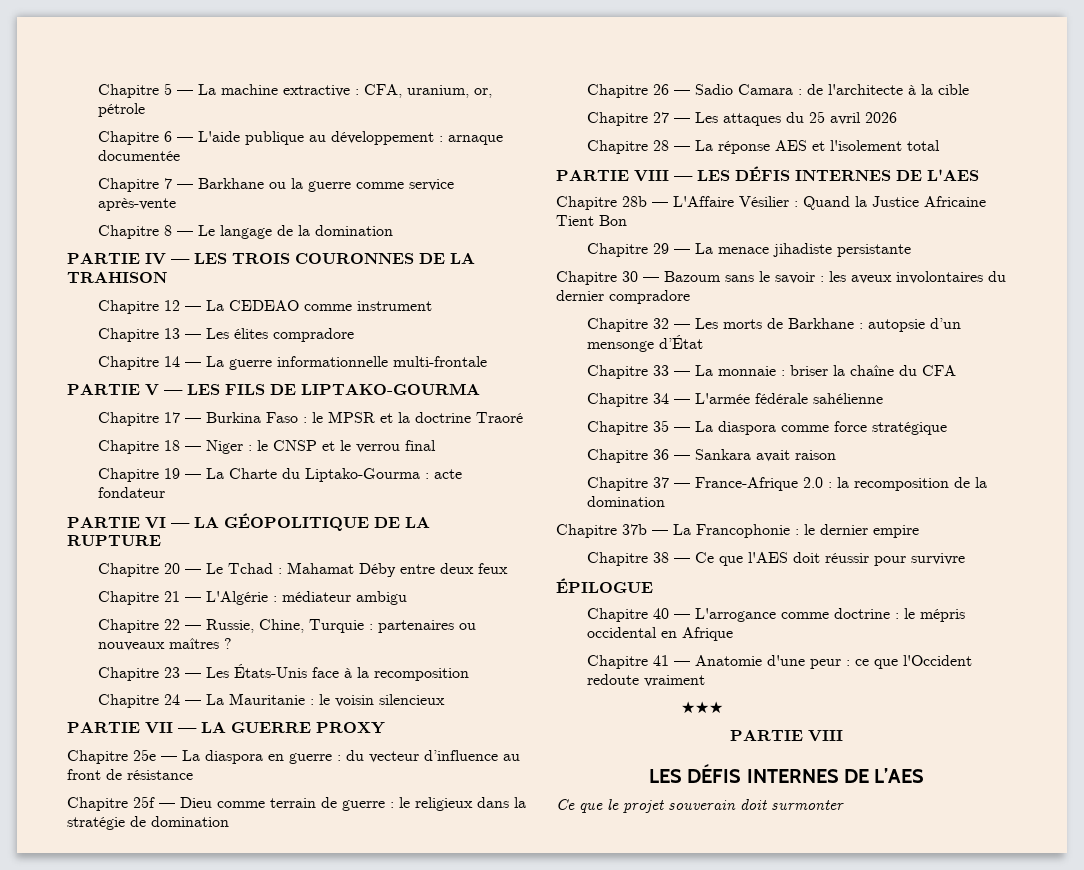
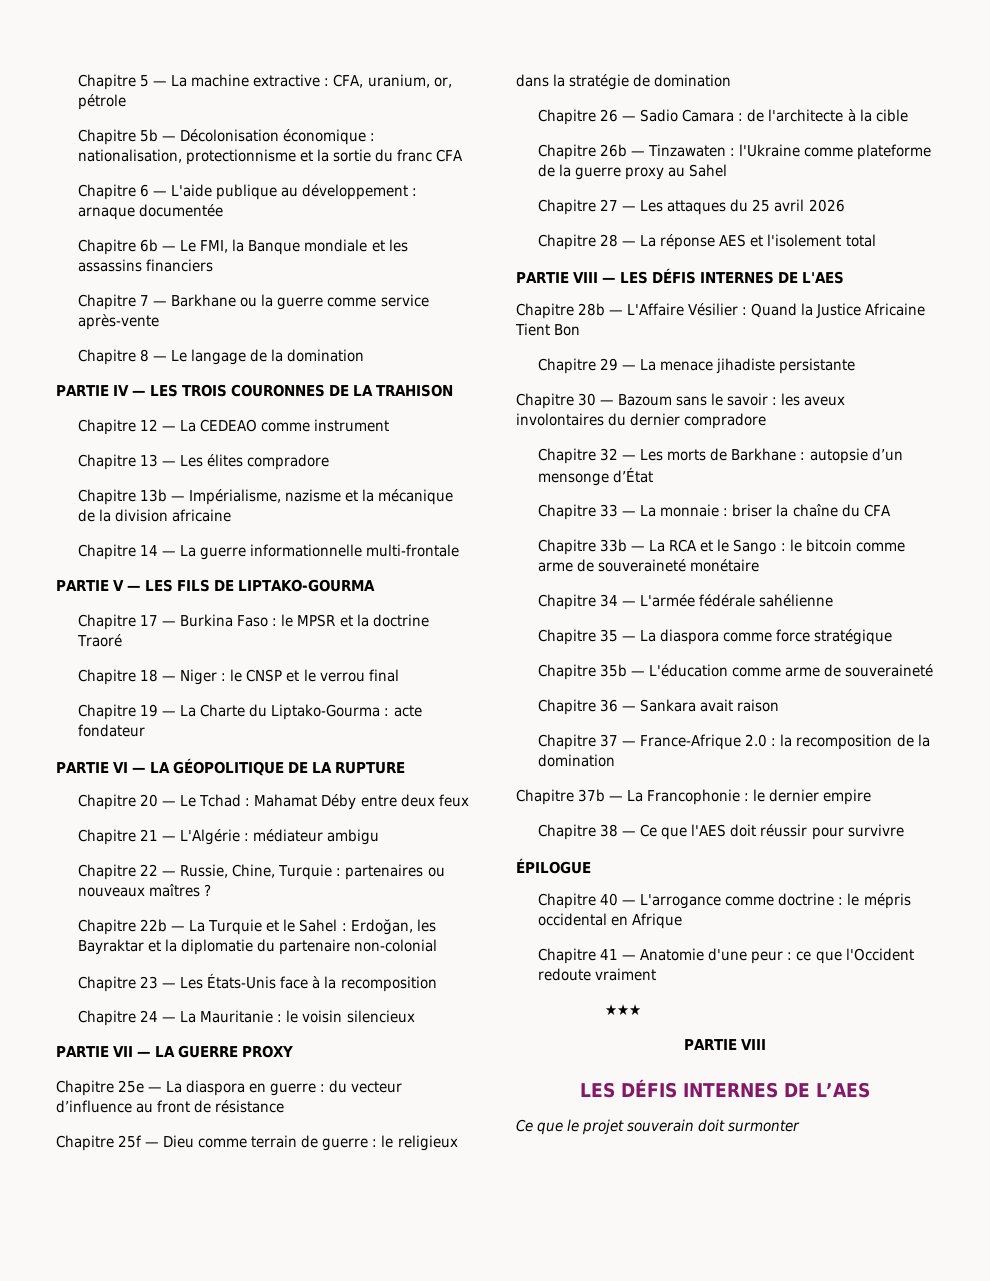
(146, 110) none -> [78,129,376,145] [78,149,464,165] // Chapitre 5b — Décolonisation économique : nationalisation, protectionnisme et la sortie du franc CFA
(181, 155) none -> [78,239,408,255] [78,259,214,272] // Chapitre 6b — Le FMI, la Banque mondiale et les assassins financiers
(355, 335) none -> [78,489,454,505] [78,509,232,522] // Chapitre 13b — Impérialisme, nazisme et la mécanique de la division africaine
(233, 643) none -> [78,919,436,935] [78,939,438,955] // Chapitre 22b — La Turquie et le Sahel : Erdoğan, les Bayraktar et la diplomatie du partenaire non-colonial
(970, 89) none -> [538,144,932,160] [538,164,728,180] // Chapitre 26b — Tinzawaten : l'Ukraine comme plateforme de la guerre proxy au Sahel
(957, 370) none -> [538,539,905,555] [538,559,760,572] // Chapitre 33b — La RCA et le Sango : le bitcoin comme arme de souveraineté monétaire
(948, 428) none -> [538,664,934,680] // Chapitre 35b — L'éducation comme arme de souveraineté

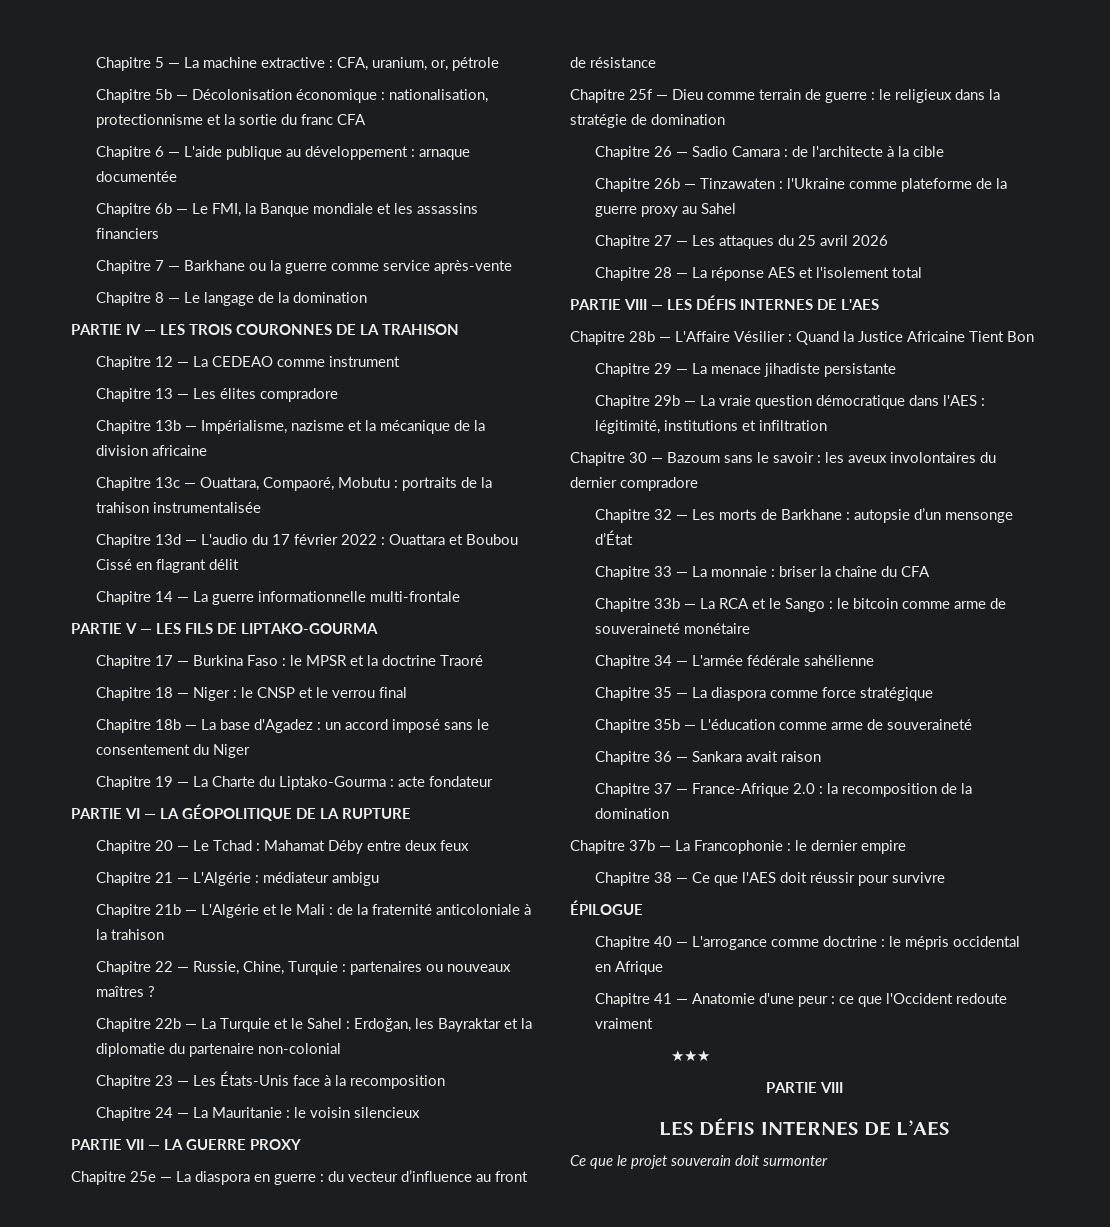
(232, 515) none -> [96,477,493,491] [96,502,262,513] [96,534,519,548] [96,559,240,573] // Chapitre 13c — Ouattara, Compaoré, Mobutu : portraits de la trahison instrumentalisée // Chapitre 13d — L'audio du 17 février 2022 : Ouattara et Boubou Cissé en flagrant délit
(399, 675) none -> [96,719,490,733] [96,744,251,758] // Chapitre 18b — La base d'Agadez : un accord imposé sans le consentement du Niger
(380, 837) none -> [96,904,532,918] [96,929,165,940] // Chapitre 21b — L'Algérie et le Mali : de la fraternité anticoloniale à la trahison
(856, 366) none -> [595,395,986,409] [595,420,828,434] // Chapitre 29b — La vraie question démocratique dans l'AES : légitimité, institutions et infiltration

